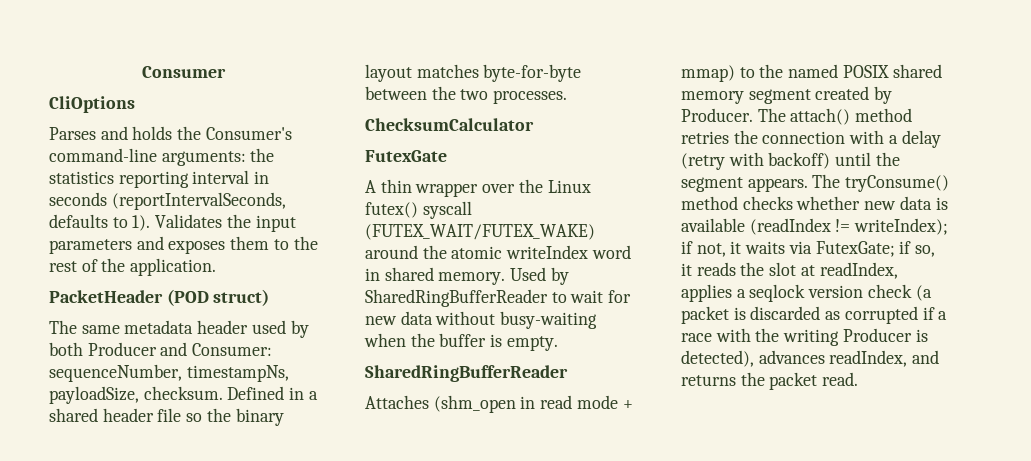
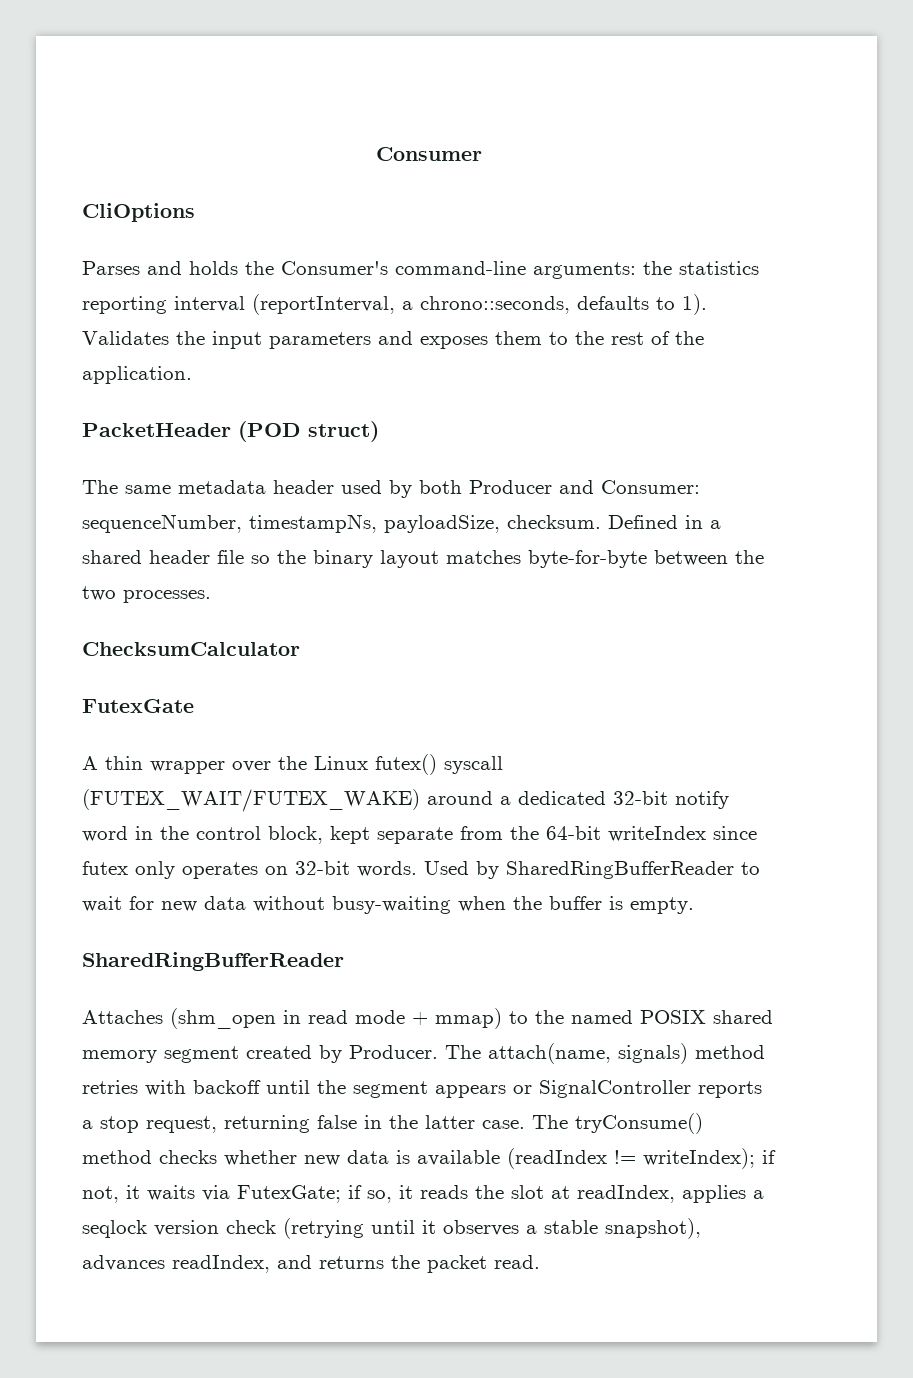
[254,171,270,184] [49,192,286,210] in seconds (reportIntervalSeconds, -> [252,294,570,315] (reportInterval, a chrono::seconds,
[422,245,631,259] [365,267,506,285] the atomic writeIndex word in shared memory. -> [500,791,729,809] [82,826,757,844] [82,861,417,879] a dedicated 32-bit notify word in the control block, kept separate from the 64-bit writeIndex since futex only operates on 32-bit words.
[790,108,913,125] [681,130,941,148] [681,152,900,170] [681,177,808,192] attach() method retries the connection with a delay (retry with backoff) until the segment appears. -> [488,1043,765,1064] [82,1080,762,1098] [82,1115,525,1133] attach(name, signals) method retries with backoff until the segment appears or SignalController reports a stop request, returning false in the latter case.
[915,285,932,301] [681,306,948,324] [681,328,928,346] [681,350,754,367] (a packet is discarded as corrupted if a race with the writing Producer is detected), -> [283,1218,701,1239] (retrying until it observes a stable snapshot),

